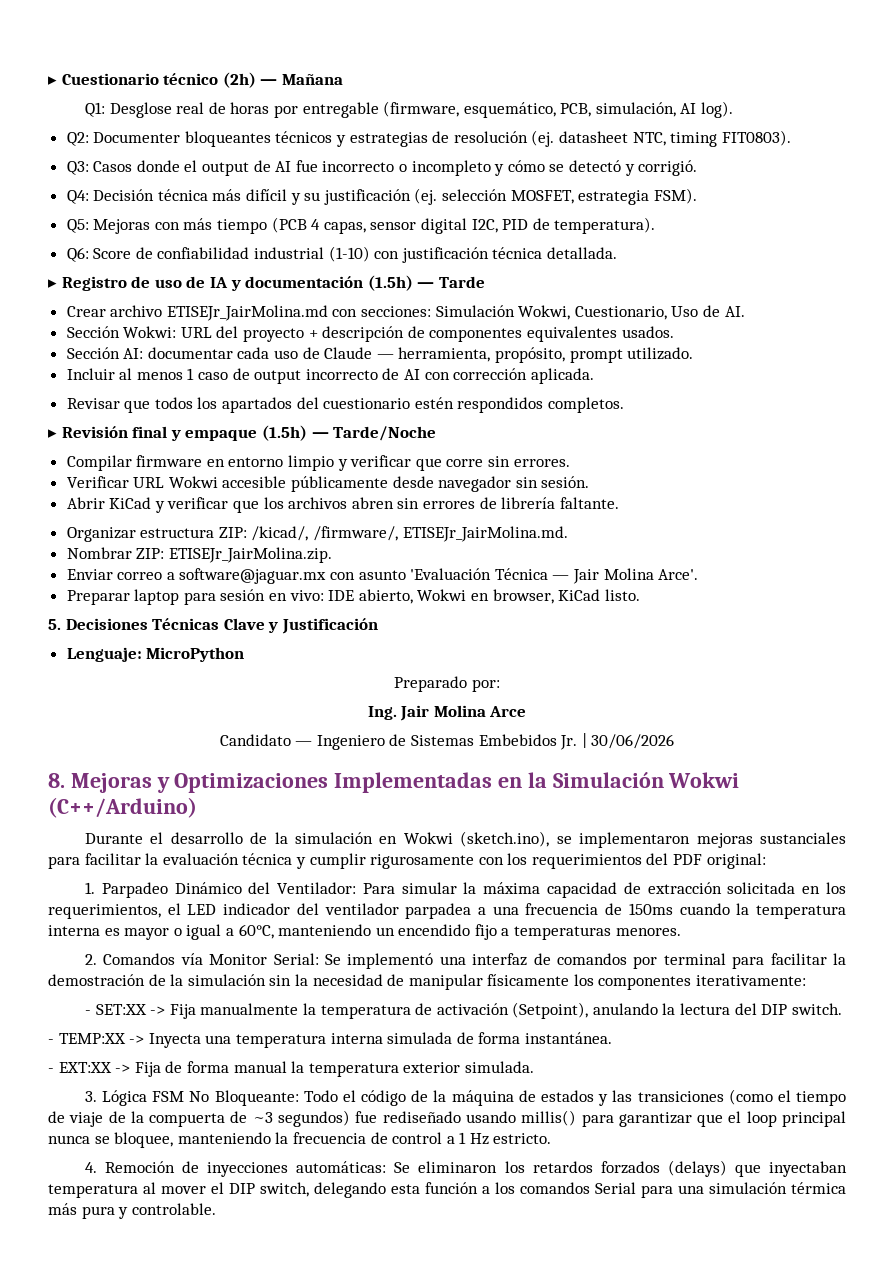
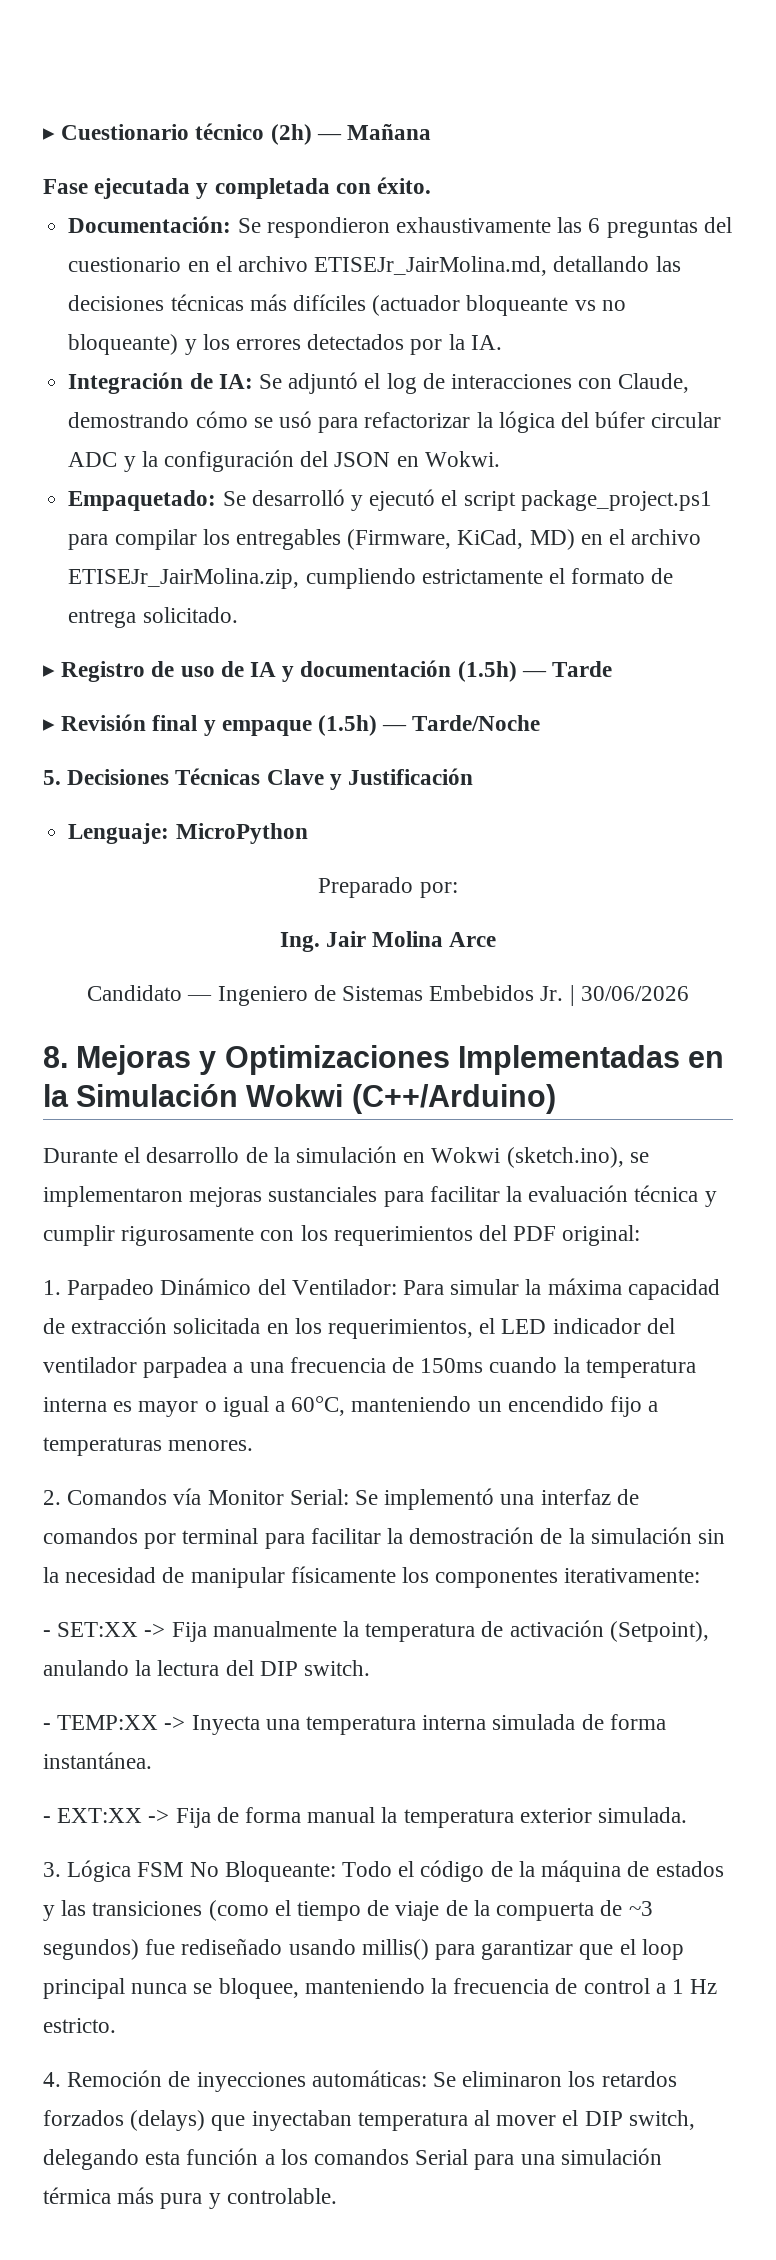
[84,101,734,118] [66,130,791,147] [66,160,698,176] [66,188,697,205] [66,217,656,234] [66,246,618,263] Q1: Desglose real de horas por entregable (firmware, esquemático, PCB, simulación, AI log). // Q2: Documenter bloqueantes técnicos y estrategias de resolución (ej. datasheet NTC, timing FIT0803). // Q3: Casos donde el output de AI fue incorrecto o incompleto y cómo se detectó y corrigió. // Q4: Decisión técnica más difícil y su justificación (ej. selección MOSFET, estrategia FSM). // Q5: Mejoras con más tiempo (PCB 4 capas, sensor digital I2C, PID de temperatura). // Q6: Score de confiabilidad industrial (1-10) con justificación técnica detallada. -> [43,177,432,199] [68,216,732,238] [68,256,681,276] [68,294,626,316] [68,334,502,355] [68,372,690,394] [68,411,722,433] [68,450,500,472] [68,489,712,511] [68,529,702,550] [68,568,674,589] [68,607,238,628] Fase ejecutada y completada con éxito. // Documentación: Se respondieron exhaustivamente las 6 preguntas del cuestionario en el archivo ETISEJr_JairMolina.md, detallando las decisiones técnicas más difíciles (actuador bloqueante vs no bloqueante) y los errores detectados por la IA. // Integración de IA: Se adjuntó el log de interacciones con Claude, demostrando cómo se usó para refactorizar la lógica del búfer circular ADC y la configuración del JSON en Wokwi. // Empaquetado: Se desarrolló y ejecutó el script package_project.ps1 para compilar los entregables (Firmware, KiCad, MD) en el archivo ETISEJr_JairMolina.zip, cumpliendo estrictamente el formato de entrega solicitado.
[66,305,745,321] [66,326,674,342] [66,347,694,363] [66,368,594,384] [66,397,625,413] // Crear archivo ETISEJr_JairMolina.md con secciones: Simulación Wokwi, Cuestionario, Uso de AI. // Sección Wokwi: URL del proyecto + descripción de componentes equivalentes usados. // Sección AI: documentar cada uso de Claude — herramienta, propósito, prompt utilizado. // Incluir al menos 1 caso de output incorrecto de AI con corrección aplicada. // Revisar que todos los apartados del cuestionario estén respondidos completos. -> (613, 669) none
[66,455,570,471] [66,476,590,492] [66,497,619,513] [66,526,568,542] [66,547,332,563] [66,568,699,584] [66,589,640,605] // Compilar firmware en entorno limpio y verificar que corre sin errores. // Verificar URL Wokwi accesible públicamente desde navegador sin sesión. // Abrir KiCad y verificar que los archivos abren sin errores de librería faltante. // Organizar estructura ZIP: /kicad/, /firmware/, ETISEJr_JairMolina.md. // Nombrar ZIP: ETISEJr_JairMolina.zip. // Enviar correo a software@jaguar.mx con asunto 'Evaluación Técnica — Jair Molina Arce'. // Preparar laptop para sesión en vivo: IDE abierto, Wokwi en browser, KiCad listo. -> (541, 723) none

